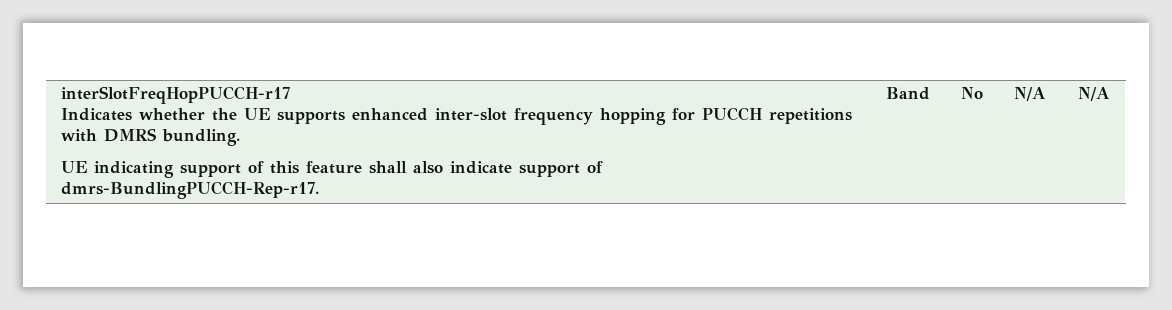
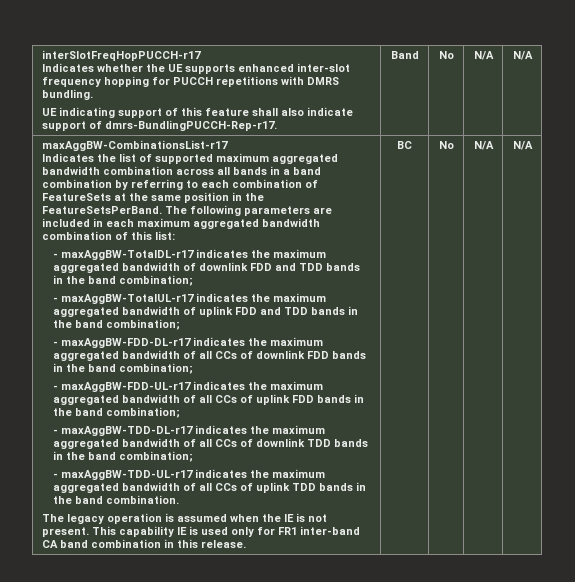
(1110, 94) none -> [41,140,228,151] [41,153,338,164] [41,166,321,175] [41,179,318,190] [41,192,264,203] [41,205,332,216] [41,218,320,229] [41,231,175,240] [52,249,326,260] [52,262,360,273] [52,275,193,286] [52,293,326,304] [52,306,358,317] [52,319,180,330] [52,337,323,348] [52,350,366,361] [52,363,193,374] [52,381,323,392] [52,394,364,405] [52,407,180,418] [52,425,325,436] [52,438,368,449] [52,451,193,462] [52,469,325,480] [52,482,366,493] [52,495,179,504] [41,513,327,524] [41,526,360,537] [41,539,246,548] [397,141,412,149] [438,141,454,149] [473,141,494,150] [512,141,533,150] // maxAggBW-CombinationsList-r17 // Indicates the list of supported maximum aggregated bandwidth combination across all bands in a band combination by referring to each combination of FeatureSets at the same position in the FeatureSetsPerBand. The following parameters are included in each maximum aggregated bandwidth combination of this list: // - maxAggBW-TotalDL-r17 indicates the maximum aggregated bandwidth of downlink FDD and TDD bands in the band combination; // - maxAggBW-TotalUL-r17 indicates the maximum aggregated bandwidth of uplink FDD and TDD bands in the band combination; // - maxAggBW-FDD-DL-r17 indicates the maximum aggregated bandwidth of all CCs of downlink FDD bands in the band combination; // - maxAggBW-FDD-UL-r17 indicates the maximum aggregated bandwidth of all CCs of uplink FDD bands in the band combination; // - maxAggBW-TDD-DL-r17 indicates the maximum aggregated bandwidth of all CCs of downlink TDD bands in the band combination; // - maxAggBW-TDD-UL-r17 indicates the maximum aggregated bandwidth of all CCs of uplink TDD bands in the band combination. // The legacy operation is assumed when the IE is not present. This capability IE is used only for FR1 inter-band CA band combination in this release. | BC | No | N/A | N/A

